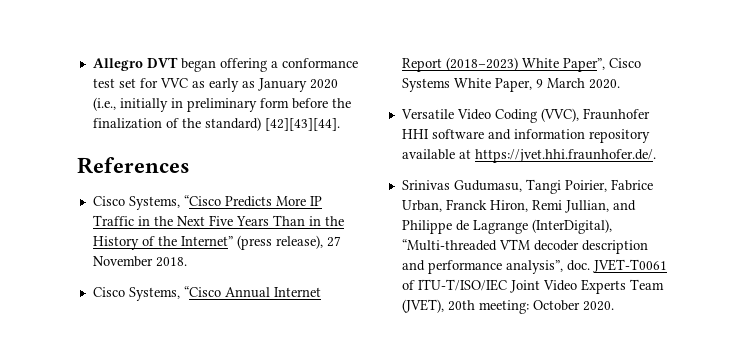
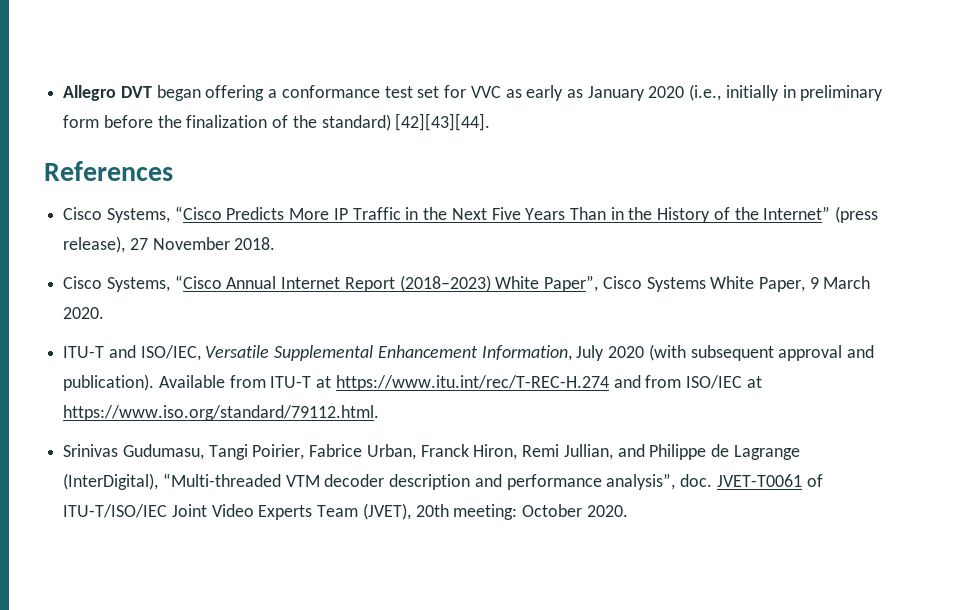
[400,108,650,123] [401,129,650,143] [401,149,656,163] Versatile Video Coding (VVC), Fraunhofer HHI software and information repository available at https://jvet.hhi.fraunhofer.de/. -> [63,344,874,361] [63,374,762,391] [63,405,380,421] ITU-T and ISO/IEC, Versatile Supplemental Enhancement Information, July 2020 (with subsequent approval and publication). Available from ITU-T at https://www.itu.int/rec/T-REC-H.274 and from ISO/IEC at https://www.iso.org/standard/79112.html.

